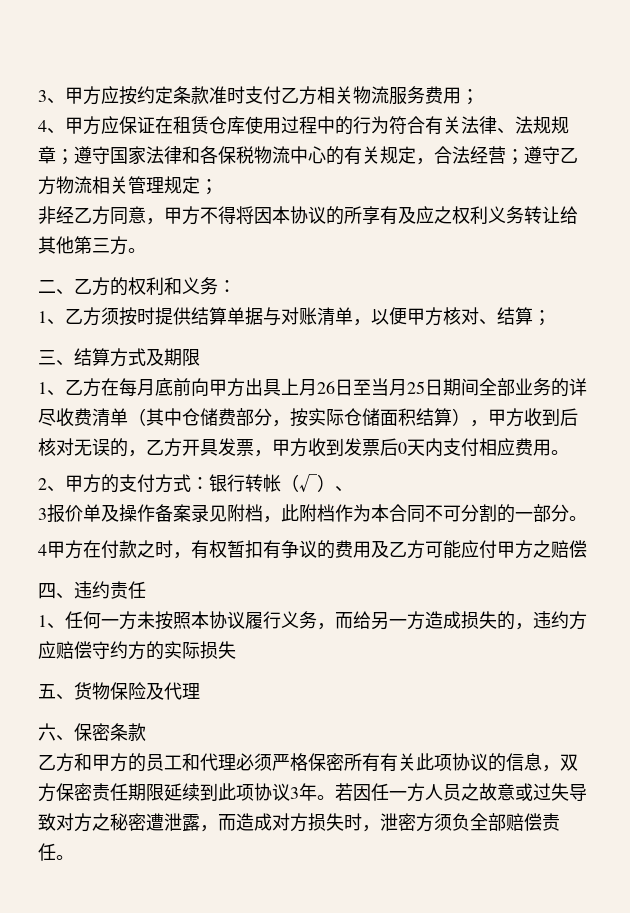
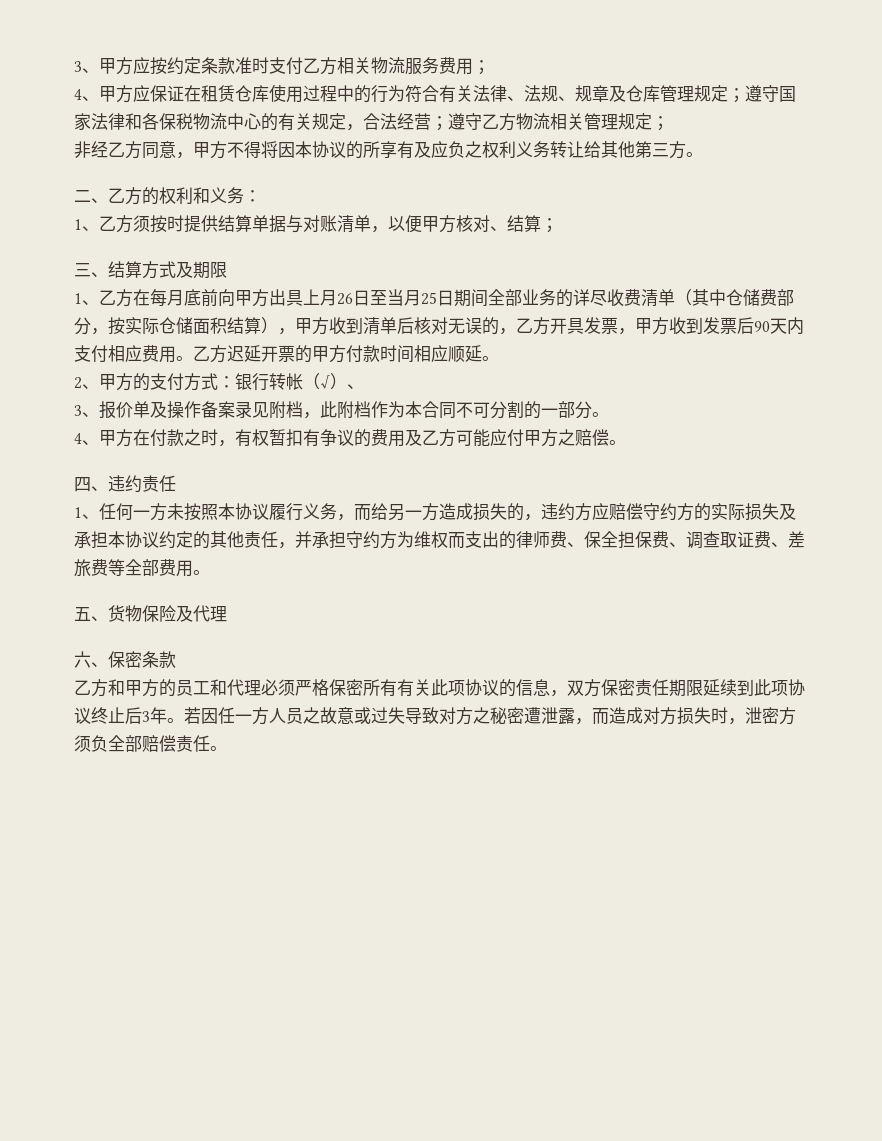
[551,116,569,134] [38,146,56,164] 规章 -> [558,85,728,102] 、规章及仓库管理规定
(434, 215) none -> [448,141,465,158] 负
(560, 417) none -> [363,317,397,335] 清单
[398,442,407,454] 0 -> [754,321,770,332] 90
(569, 452) none -> [193,345,499,363] 乙方迟延开票的甲方付款时间相应顺延。
(47, 514) none -> [82,412,99,417] 、
(47, 550) none -> [82,440,99,445] 、
(587, 549) none -> [609,440,626,445] 。
(236, 650) none -> [779,503,796,520] [74,531,805,549] [74,559,210,577] 及承担本协议约定的其他责任，并承担守约方为维权而支出的律师费、保全担保费、调查取证费、差旅费等全部费用。
(290, 792) none -> [91,707,142,724] 终止后

